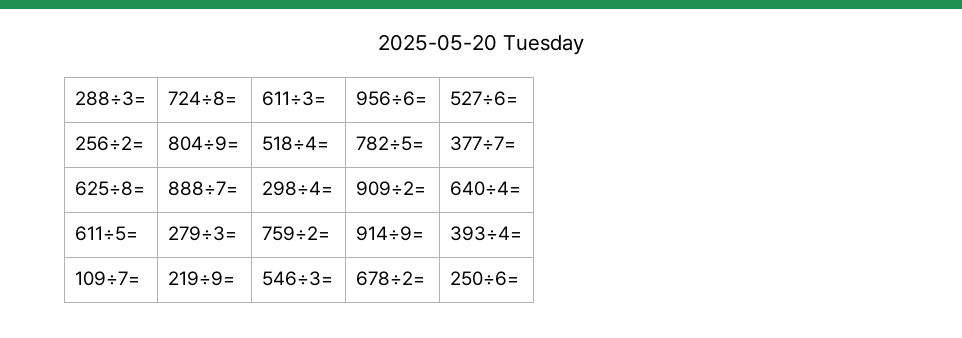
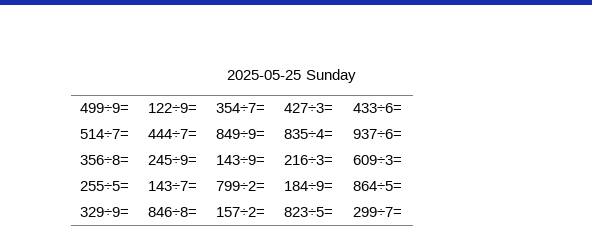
[378,34,584,55] [74,91,146,106] [167,91,237,106] [261,91,326,106] [355,91,427,106] [449,91,518,106] [74,136,144,151] [167,136,239,151] [261,136,329,151] [355,136,424,151] [449,136,516,151] [74,181,145,196] [167,181,238,196] [261,181,333,196] [355,181,426,196] [449,181,521,196] [74,226,138,241] [167,226,237,241] [261,226,330,241] [355,226,424,241] [449,226,522,241] [74,271,140,286] [167,271,235,286] [261,271,333,286] [355,271,425,286] [449,271,519,286] 2025-05-20 Tuesday // 288÷3= | 724÷8= | 611÷3= | 956÷6= | 527÷6= // 256÷2= | 804÷9= | 518÷4= | 782÷5= | 377÷7= // 625÷8= | 888÷7= | 298÷4= | 909÷2= | 640÷4= // 611÷5= | 279÷3= | 759÷2= | 914÷9= | 393÷4= // 109÷7= | 219÷9= | 546÷3= | 678÷2= | 250÷6= -> [227,69,356,83] [80,103,130,113] [148,103,198,113] [216,103,266,113] [284,103,334,113] [353,103,403,113] [80,129,130,139] [148,129,198,139] [216,129,266,139] [284,129,334,139] [353,129,403,139] [80,155,130,165] [148,155,198,165] [216,155,266,165] [284,155,334,165] [353,155,403,165] [80,181,130,191] [148,181,198,191] [216,181,266,191] [284,181,334,191] [353,181,403,191] [80,207,130,217] [148,207,198,217] [216,207,266,217] [284,207,334,217] [353,207,403,217] 2025-05-25 Sunday // 499÷9= | 122÷9= | 354÷7= | 427÷3= | 433÷6= // 514÷7= | 444÷7= | 849÷9= | 835÷4= | 937÷6= // 356÷8= | 245÷9= | 143÷9= | 216÷3= | 609÷3= // 255÷5= | 143÷7= | 799÷2= | 184÷9= | 864÷5= // 329÷9= | 846÷8= | 157÷2= | 823÷5= | 299÷7=

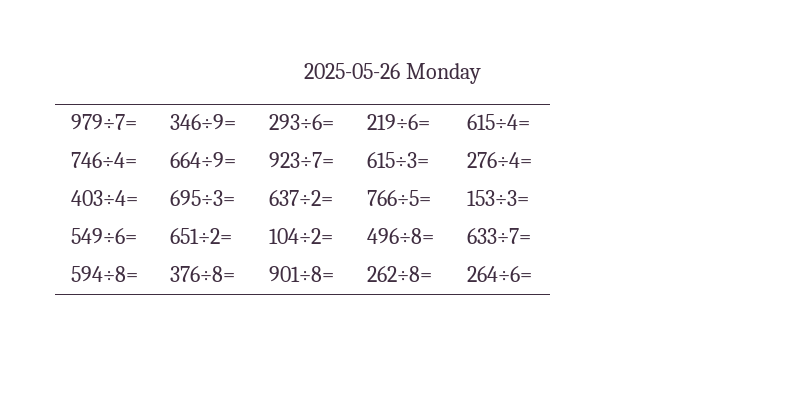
[227,69,356,83] [80,103,130,113] [148,103,198,113] [216,103,266,113] [284,103,334,113] [353,103,403,113] [80,129,130,139] [148,129,198,139] [216,129,266,139] [284,129,334,139] [353,129,403,139] [80,155,130,165] [148,155,198,165] [216,155,266,165] [284,155,334,165] [353,155,403,165] [80,181,130,191] [148,181,198,191] [216,181,266,191] [284,181,334,191] [353,181,403,191] [80,207,130,217] [148,207,198,217] [216,207,266,217] [284,207,334,217] [353,207,403,217] 2025-05-25 Sunday // 499÷9= | 122÷9= | 354÷7= | 427÷3= | 433÷6= // 514÷7= | 444÷7= | 849÷9= | 835÷4= | 937÷6= // 356÷8= | 245÷9= | 143÷9= | 216÷3= | 609÷3= // 255÷5= | 143÷7= | 799÷2= | 184÷9= | 864÷5= // 329÷9= | 846÷8= | 157÷2= | 823÷5= | 299÷7= -> [304,63,481,84] [70,114,137,130] [169,114,236,130] [268,114,334,130] [366,114,430,130] [466,114,530,130] [70,152,137,168] [169,152,236,168] [268,152,334,168] [366,152,429,168] [466,152,532,168] [70,190,138,206] [169,190,235,206] [268,190,333,206] [366,190,431,206] [466,190,529,206] [70,228,137,244] [169,228,232,244] [268,228,333,244] [366,228,434,244] [466,228,531,244] [70,266,138,282] [169,266,235,282] [268,266,334,282] [366,266,432,282] [466,266,532,282] 2025-05-26 Monday // 979÷7= | 346÷9= | 293÷6= | 219÷6= | 615÷4= // 746÷4= | 664÷9= | 923÷7= | 615÷3= | 276÷4= // 403÷4= | 695÷3= | 637÷2= | 766÷5= | 153÷3= // 549÷6= | 651÷2= | 104÷2= | 496÷8= | 633÷7= // 594÷8= | 376÷8= | 901÷8= | 262÷8= | 264÷6=

